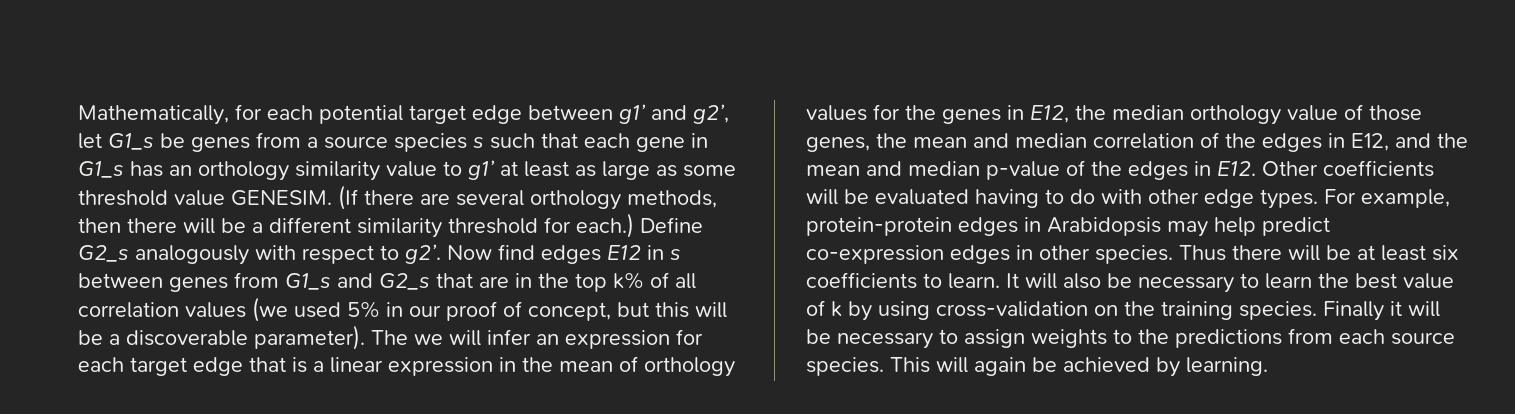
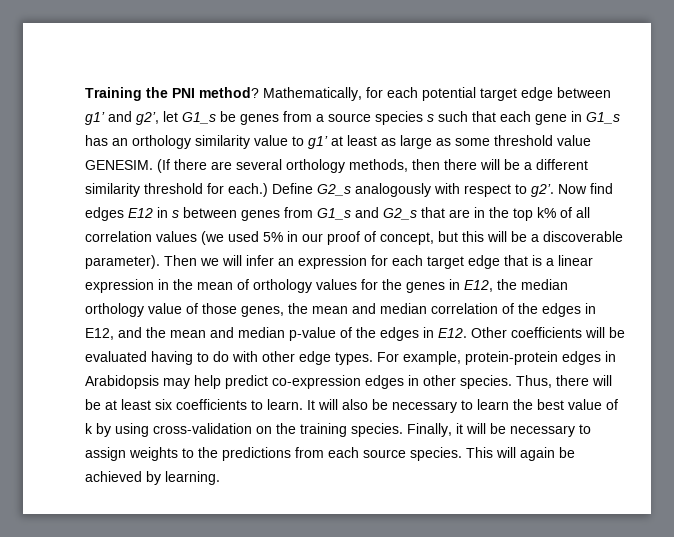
(78, 115) none -> [85,87,259,101] Training the PNI method?
[371,330,408,345] The -> [164,255,197,266] Then
[1179,245,1226,261] Thus -> [516,375,552,388] Thus,
[1323,301,1384,321] Finally -> [407,423,452,437] Finally,

